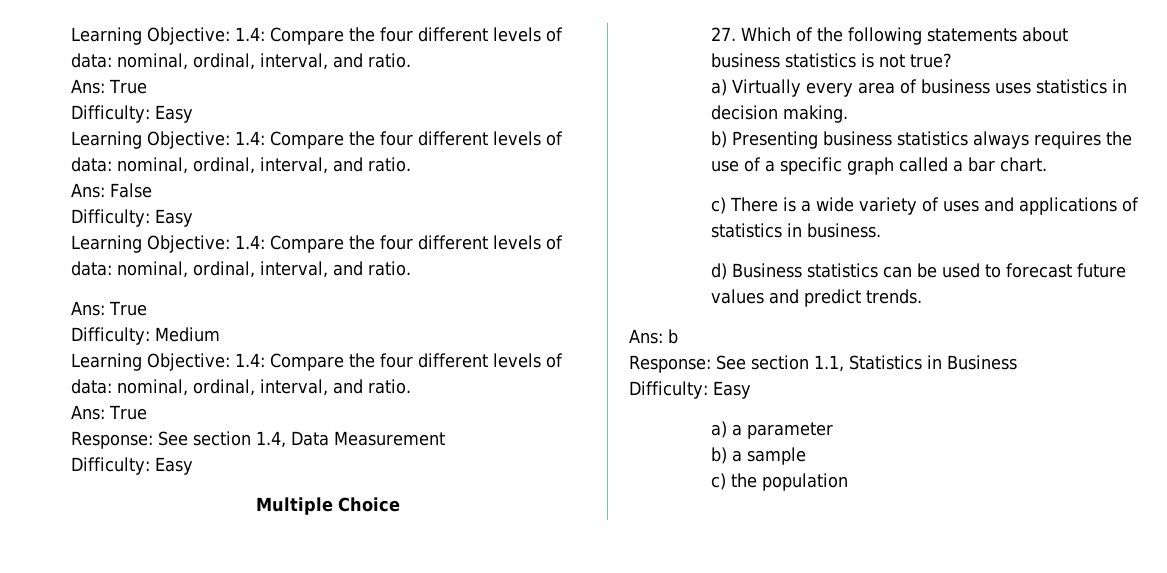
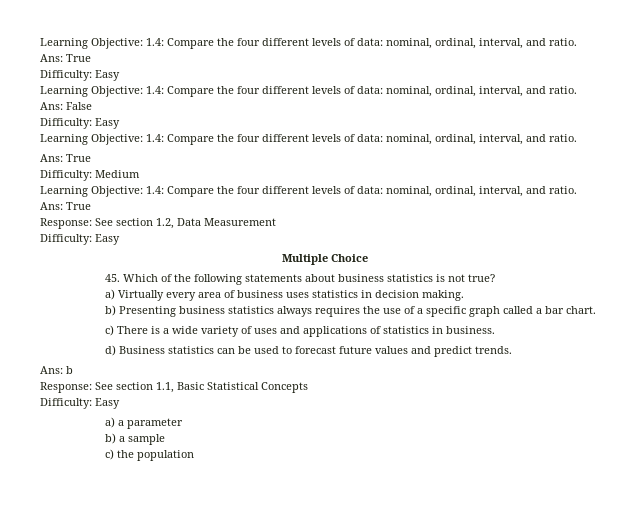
[255,431,286,448] 1.4, -> [156,218,174,229] 1.2,
[711,27,737,41] 27. -> [104,274,120,282] 45.
[848,355,1017,370] Statistics in Business -> [177,382,308,393] Basic Statistical Concepts

